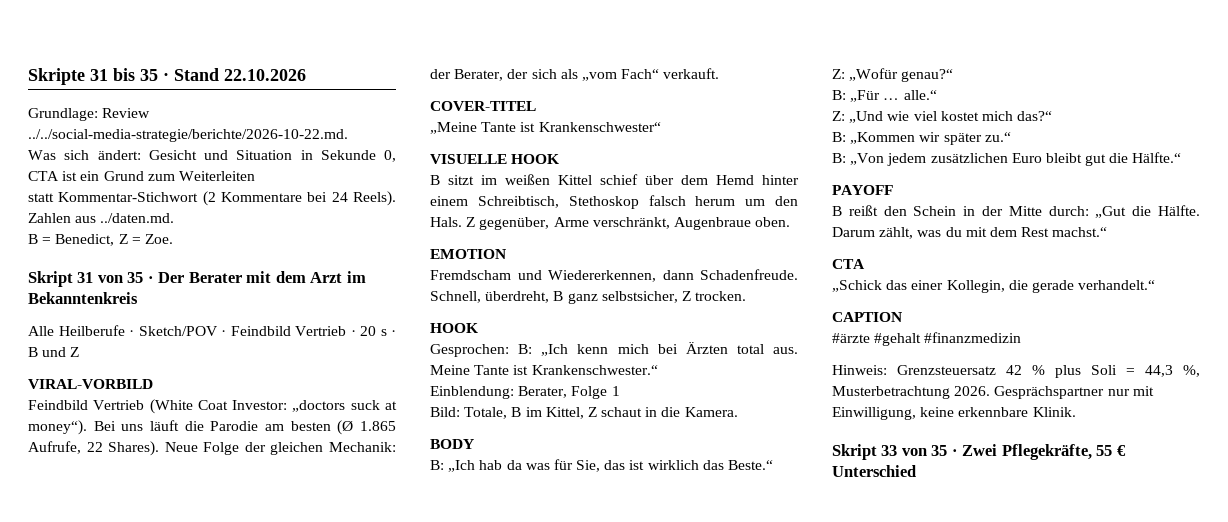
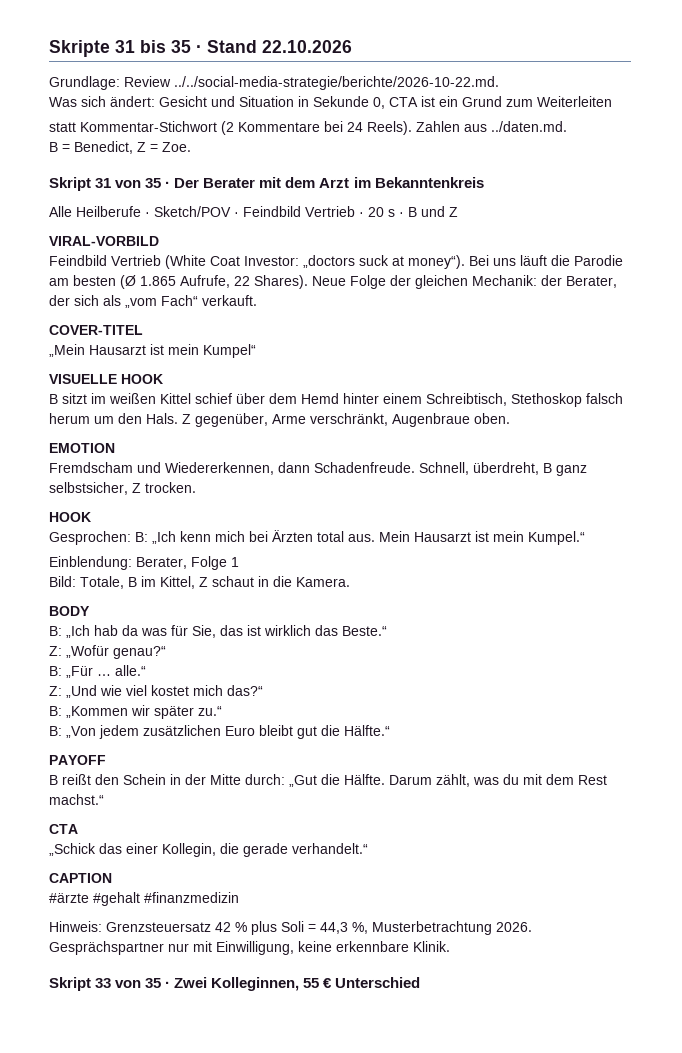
[430,122,661,134] „Meine Tante ist Krankenschwester“ -> [49,344,256,358] „Mein Hausarzt ist mein Kumpel“
[430,365,658,375] Meine Tante ist Krankenschwester.“ -> [379,531,585,545] Mein Hausarzt ist mein Kumpel.“
[1001,444,1092,460] Pflegekräfte, -> [211,977,300,991] Kolleginnen,

